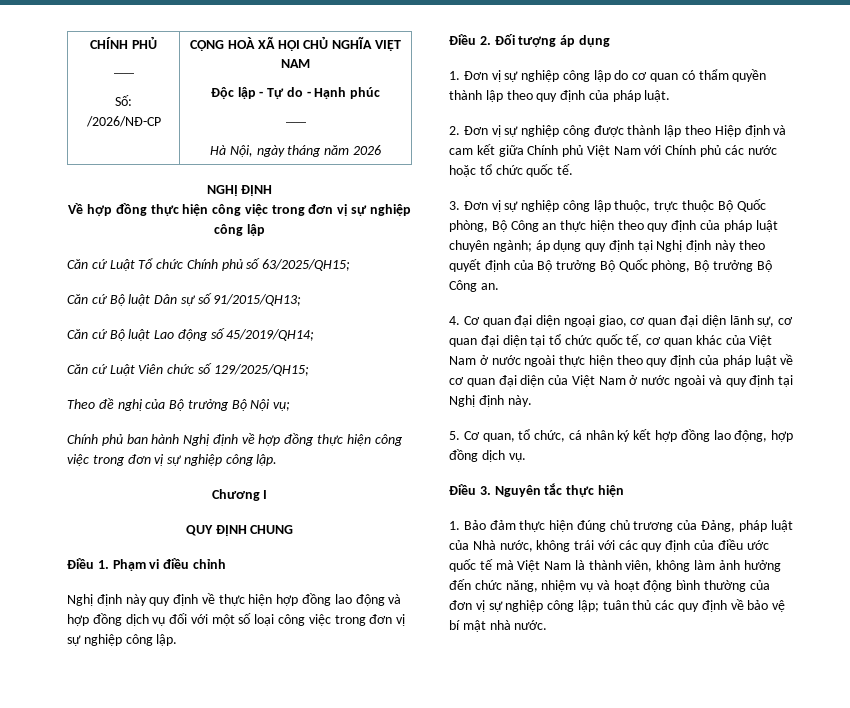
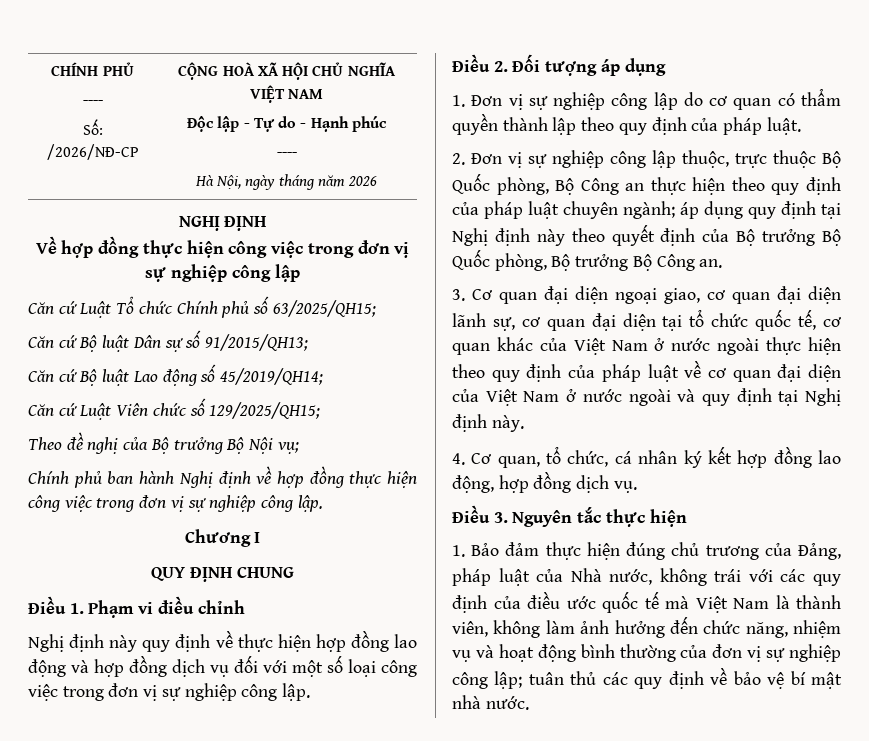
[593,125,787,137] [449,144,777,157] [449,164,574,177] [449,200,590,212] được thành lập theo Hiệp định và cam kết giữa Chính phủ Việt Nam với Chính phủ các nước hoặc tổ chức quốc tế. // 3. Đơn vị sự nghiệp công -> (646, 159) none
[449,316,460,325] 4. -> [452,289,465,301] 3.
[449,431,460,440] 5. -> [452,453,465,465] 4.

